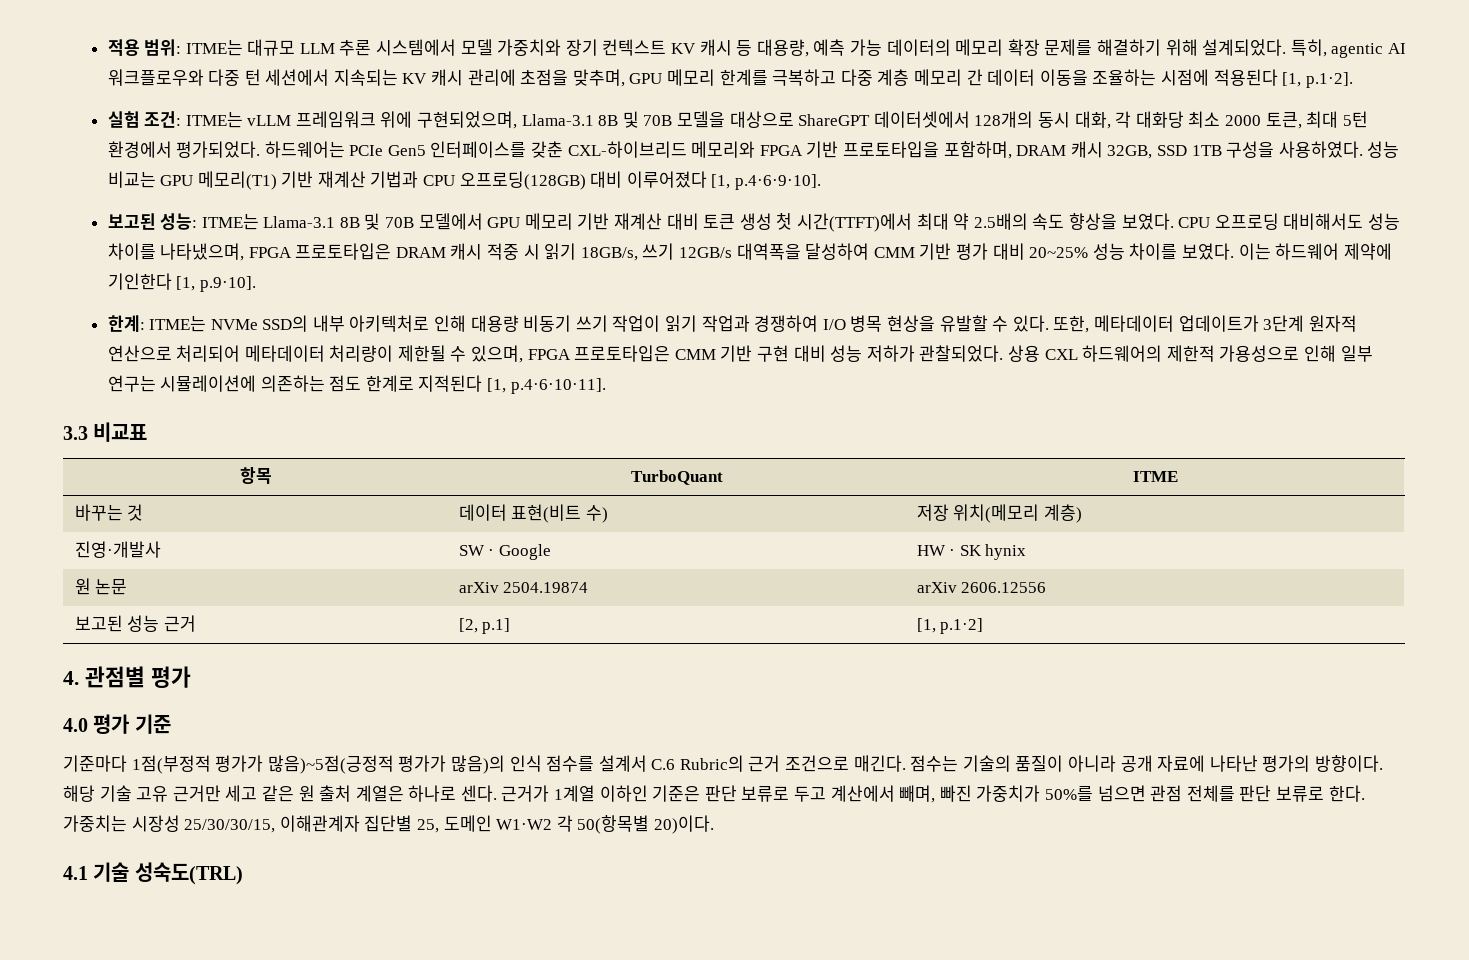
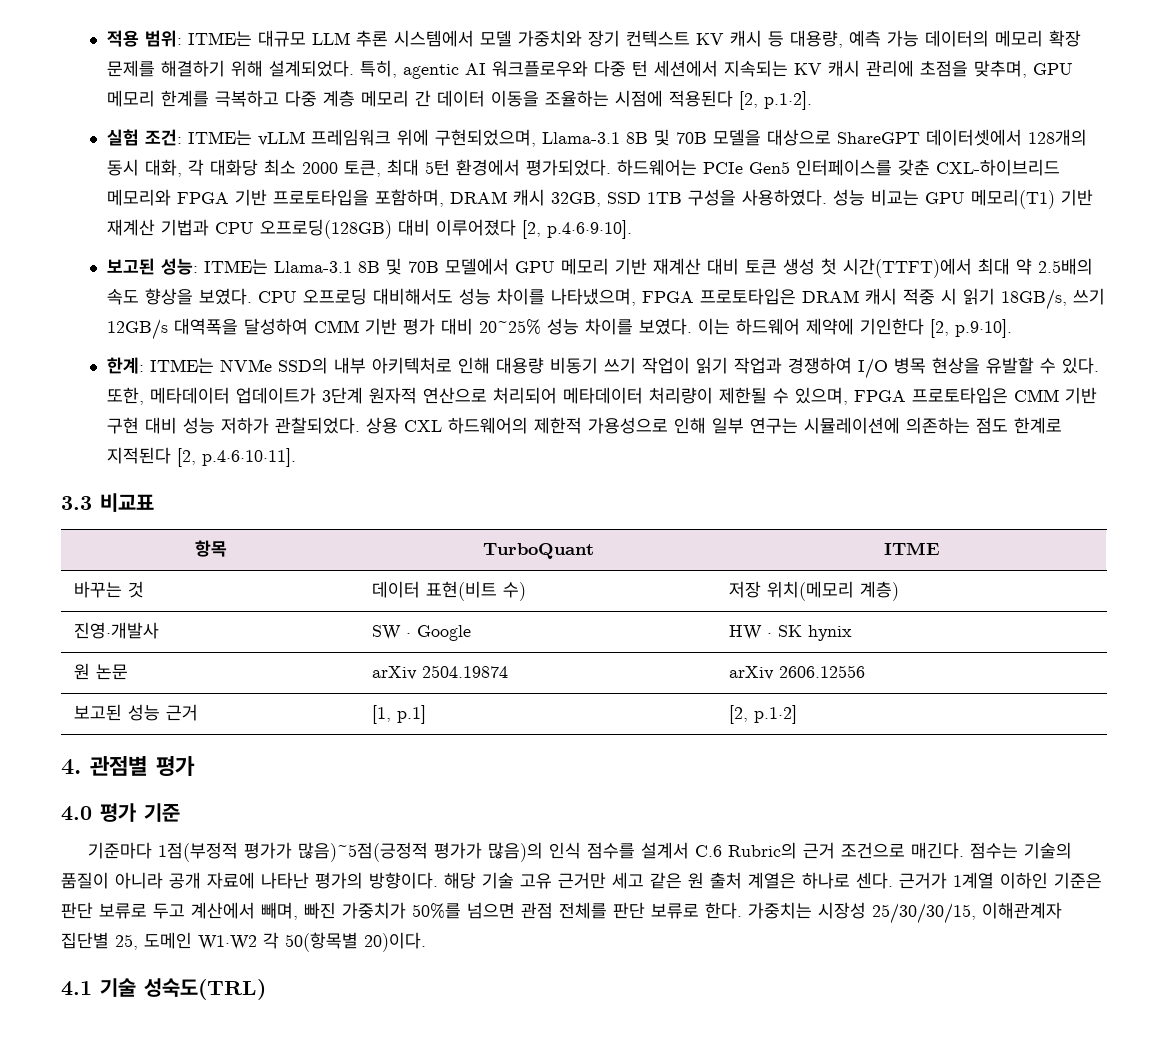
[1282,72,1302,87] [1, -> [738,91,758,110] [2,
[711,174,731,189] [1, -> [521,220,541,239] [2,
[176,276,196,291] [1, -> [929,319,949,338] [2,
[487,378,507,393] [1, -> [176,448,196,467] [2,
[458,618,478,633] [2, -> [371,705,391,724] [1,
[916,618,936,633] [1, -> [728,705,748,724] [2,

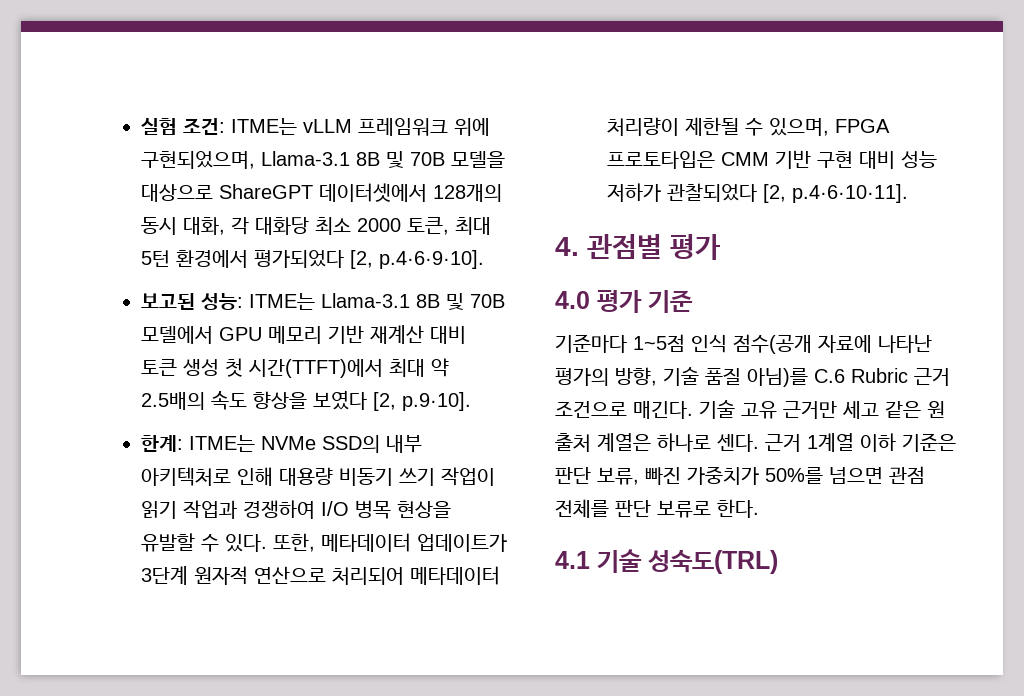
[106,30,1081,48] [106,60,1073,79] [106,90,812,110] 적용 범위: ITME는 대규모 LLM 추론 시스템에서 모델 가중치와 장기 컨텍스트 KV 캐시 등 대용량, 예측 가능 데이터의 메모리 확장 문제를 해결하기 위해 설계되었다. 특히, agentic AI 워크플로우와 다중 턴 세션에서 지속되는 KV 캐시 관리에 초점을 맞추며, GPU 메모리 한계를 극복하고 다중 계층 메모리 간 데이터 이동을 조율하는 시점에 적용된다 [2, p.1·2]. // -> (140, 126) none
[525,159,1060,176] [106,189,1093,209] [106,219,516,239] 평가되었다. 하드웨어는 PCIe Gen5 인터페이스를 갖춘 CXL-하이브리드 메모리와 FPGA 기반 프로토타입을 포함하며, DRAM 캐시 32GB, SSD 1TB 구성을 사용하였다. 성능 비교는 GPU 메모리(T1) 기반 재계산 기법과 CPU 오프로딩(128GB) 대비 이루어졌다 -> [253,250,344,268] 평가되었다
[198,288,1105,310] [106,318,924,340] 보였다. CPU 오프로딩 대비해서도 성능 차이를 나타냈으며, FPGA 프로토타입은 DRAM 캐시 적중 시 읽기 18GB/s, 쓰기 12GB/s 대역폭을 달성하여 CMM 기반 평가 대비 20~25% 성능 차이를 보였다. 이는 하드웨어 제약에 기인한다 -> [312,390,367,410] 보였다
[274,417,1062,434] [106,447,296,467] [61,493,154,512] [194,540,227,557] [482,543,594,559] [883,542,940,555] [73,581,144,598] [371,581,526,601] [728,581,899,601] [73,622,159,639] [371,625,471,641] [728,625,852,641] [73,663,128,680] [371,665,508,680] [728,665,865,680] [73,704,198,721] [371,705,426,724] [728,705,797,724] 관찰되었다. 상용 CXL 하드웨어의 제한적 가용성으로 인해 일부 연구는 시뮬레이션에 의존하는 점도 한계로 지적된다 [2, p.4·6·10·11]. // 3.3 비교표 // 항목 | TurboQuant | ITME // 바꾸는 것 | 데이터 표현(비트 수) | 저장 위치(메모리 계층) // 진영·개발사 | SW · Google | HW · SK hynix // 원 논문 | arXiv 2504.19874 | arXiv 2606.12556 // 보고된 성능 근거 | [1, p.1] | [2, p.1·2] -> [666,183,908,203] 관찰되었다 [2, p.4·6·10·11].
[157,842,1072,862] [61,872,476,889] 1점(부정적 평가가 많음)~5점(긍정적 평가가 많음)의 인식 점수를 설계서 C.6 Rubric의 근거 조건으로 매긴다. 점수는 기술의 품질이 아니라 공개 자료에 나타난 평가의 방향이다. 해당 -> [633,334,932,354] [555,367,950,387] [555,401,693,419] 1~5점 인식 점수(공개 자료에 나타난 평가의 방향, 기술 품질 아님)를 C.6 Rubric 근거 조건으로 매긴다.
[899,872,1102,889] [61,902,298,920] 근거가 1계열 이하인 기준은 판단 보류로 두고 계산에서 빼며, -> [765,433,956,452] [555,467,639,485] 근거 1계열 이하 기준은 판단 보류,
[748,902,1062,924] [61,932,426,952] 가중치는 시장성 25/30/30/15, 이해관계자 집단별 25, 도메인 W1·W2 각 50(항목별 20)이다. -> (759, 508) none

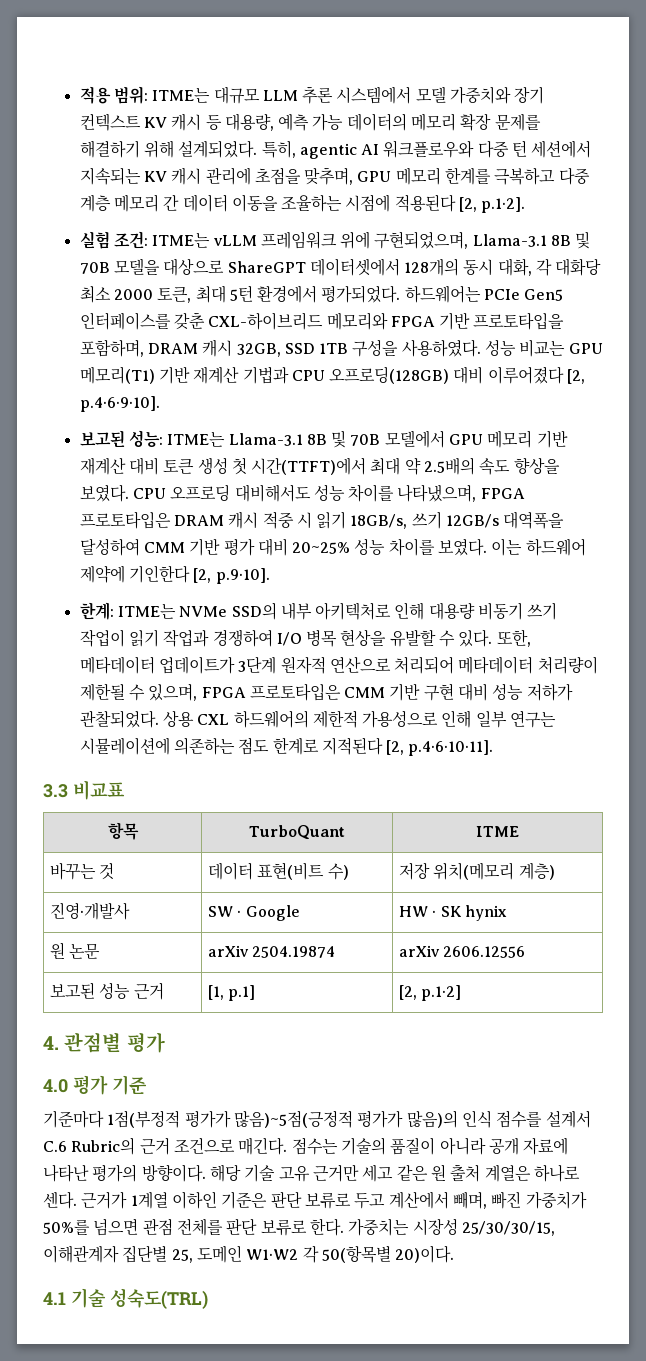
(140, 126) none -> [79,86,545,104] [79,113,541,131] [79,140,592,159] [79,167,590,185] [79,194,526,213] 적용 범위: ITME는 대규모 LLM 추론 시스템에서 모델 가중치와 장기 컨텍스트 KV 캐시 등 대용량, 예측 가능 데이터의 메모리 확장 문제를 해결하기 위해 설계되었다. 특히, agentic AI 워크플로우와 다중 턴 세션에서 지속되는 KV 캐시 관리에 초점을 맞추며, GPU 메모리 한계를 극복하고 다중 계층 메모리 간 데이터 이동을 조율하는 시점에 적용된다 [2, p.1·2]. //
[253,250,344,268] 평가되었다 -> [321,285,564,303] [79,312,565,330] [79,339,603,357] [79,366,564,384] 평가되었다. 하드웨어는 PCIe Gen5 인터페이스를 갖춘 CXL-하이브리드 메모리와 FPGA 기반 프로토타입을 포함하며, DRAM 캐시 32GB, SSD 1TB 구성을 사용하였다. 성능 비교는 GPU 메모리(T1) 기반 재계산 기법과 CPU 오프로딩(128GB) 대비 이루어졌다
[312,390,367,410] 보였다 -> [79,484,525,502] [79,511,565,529] [79,538,586,556] [79,565,190,583] 보였다. CPU 오프로딩 대비해서도 성능 차이를 나타냈으며, FPGA 프로토타입은 DRAM 캐시 적중 시 읽기 18GB/s, 쓰기 12GB/s 대역폭을 달성하여 CMM 기반 평가 대비 20~25% 성능 차이를 보였다. 이는 하드웨어 제약에 기인한다
[666,183,908,203] 관찰되었다 [2, p.4·6·10·11]. -> [79,710,557,728] [79,737,494,756] [43,780,125,800] [107,822,139,840] [249,825,346,840] [475,826,519,837] [50,862,115,880] [208,862,349,880] [399,862,555,880] [50,902,131,920] [208,905,300,921] [399,905,508,921] [50,942,101,959] [208,945,336,958] [399,945,526,958] [50,982,164,1000] [208,985,256,1001] [399,985,462,1001] 관찰되었다. 상용 CXL 하드웨어의 제한적 가용성으로 인해 일부 연구는 시뮬레이션에 의존하는 점도 한계로 지적된다 [2, p.4·6·10·11]. // 3.3 비교표 // 항목 | TurboQuant | ITME // 바꾸는 것 | 데이터 표현(비트 수) | 저장 위치(메모리 계층) // 진영·개발사 | SW · Google | HW · SK hynix // 원 논문 | arXiv 2504.19874 | arXiv 2606.12556 // 보고된 성능 근거 | [1, p.1] | [2, p.1·2]
[633,334,932,354] [555,367,950,387] [555,401,693,419] 1~5점 인식 점수(공개 자료에 나타난 평가의 방향, 기술 품질 아님)를 C.6 Rubric 근거 조건으로 매긴다. -> [107,1110,591,1128] [43,1137,569,1155] [43,1164,241,1182] 1점(부정적 평가가 많음)~5점(긍정적 평가가 많음)의 인식 점수를 설계서 C.6 Rubric의 근거 조건으로 매긴다. 점수는 기술의 품질이 아니라 공개 자료에 나타난 평가의 방향이다. 해당
[765,433,956,452] [555,467,639,485] 근거 1계열 이하 기준은 판단 보류, -> [81,1191,487,1209] 근거가 1계열 이하인 기준은 판단 보류로 두고 계산에서 빼며,
(759, 508) none -> [348,1218,555,1236] [43,1245,455,1263] 가중치는 시장성 25/30/30/15, 이해관계자 집단별 25, 도메인 W1·W2 각 50(항목별 20)이다.

